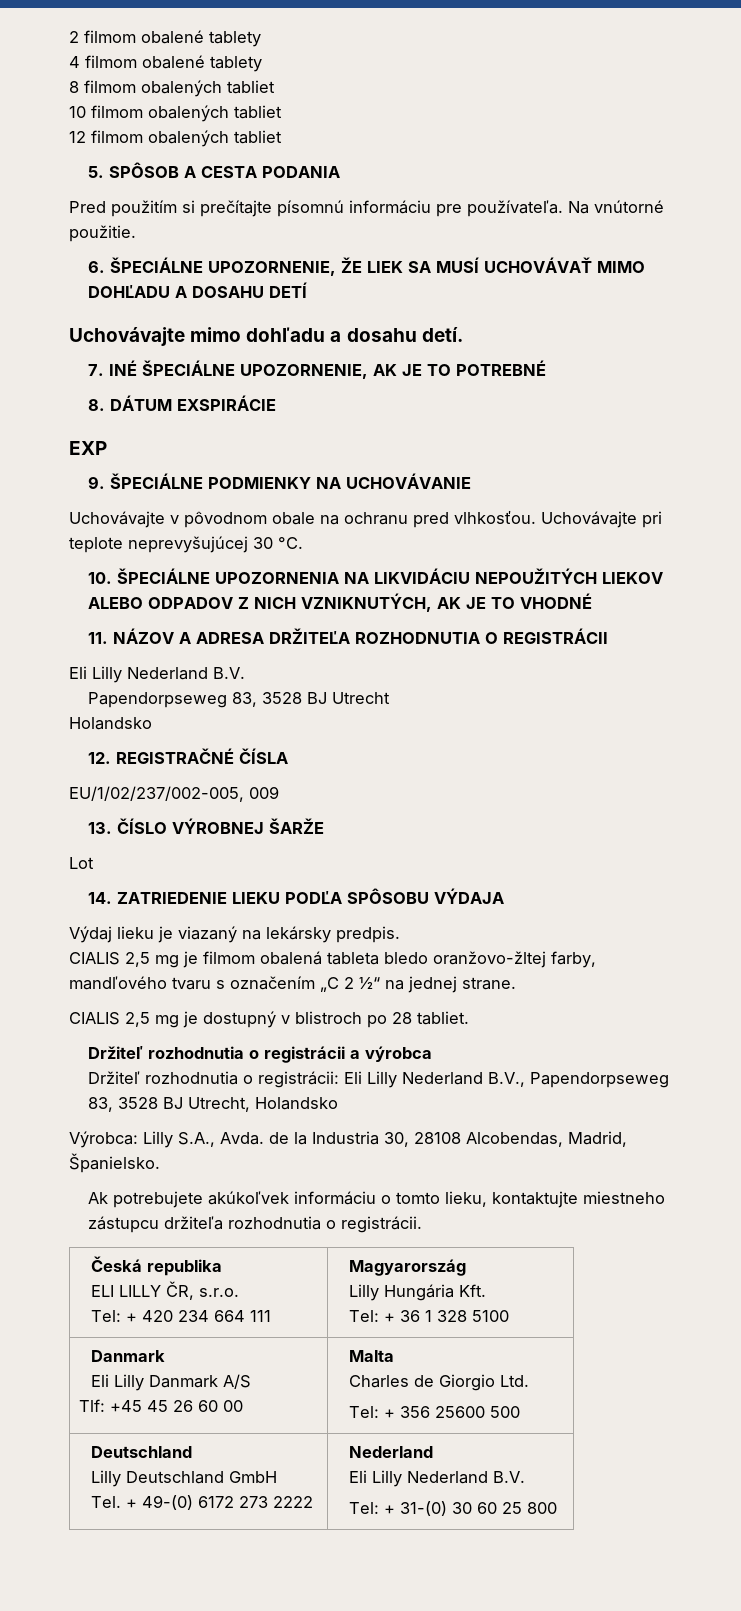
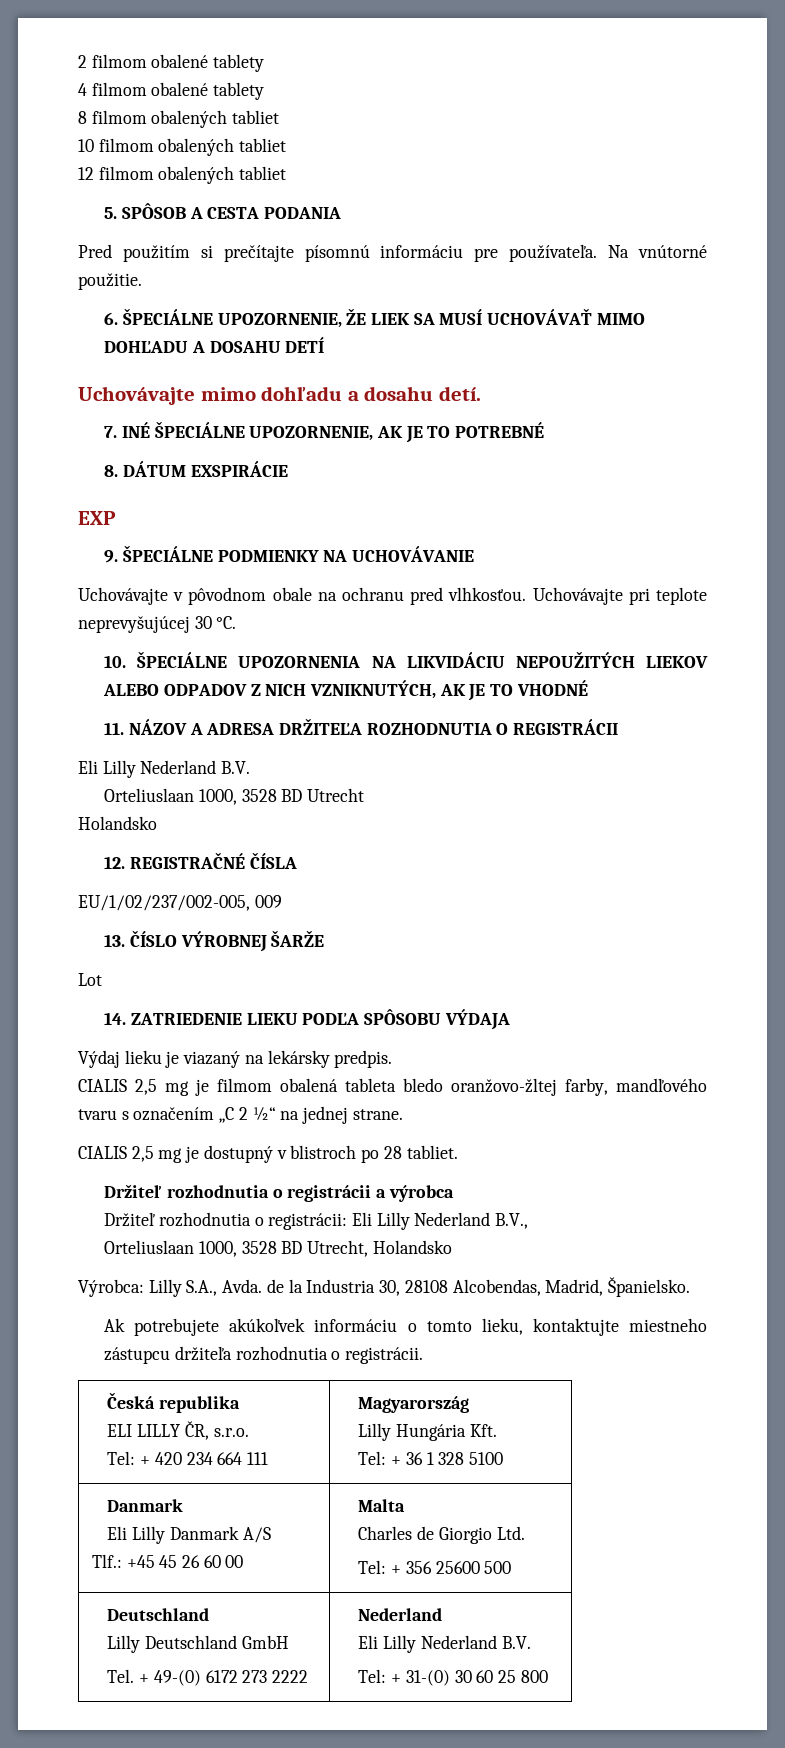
[88,692,328,708] Papendorpseweg 83, 3528 BJ -> [104,788,303,805] Orteliuslaan 1000, 3528 BD
[530,1072,670,1088] [88,1097,184,1112] Papendorpseweg 83, 3528 BJ -> [104,1240,303,1257] // Orteliuslaan 1000, 3528 BD
[79,1399,106,1412] Tlf: -> [91,1554,122,1568] Tlf.:

